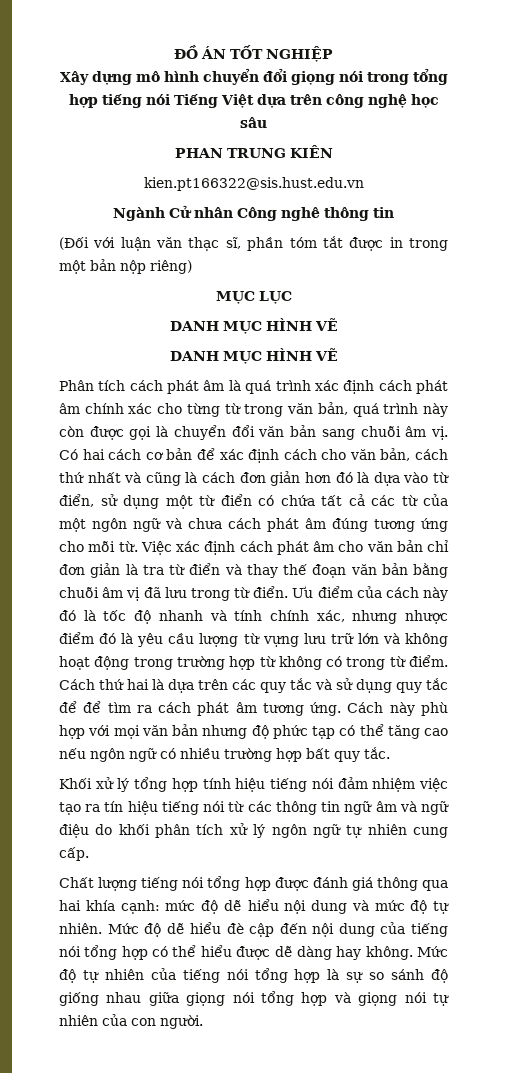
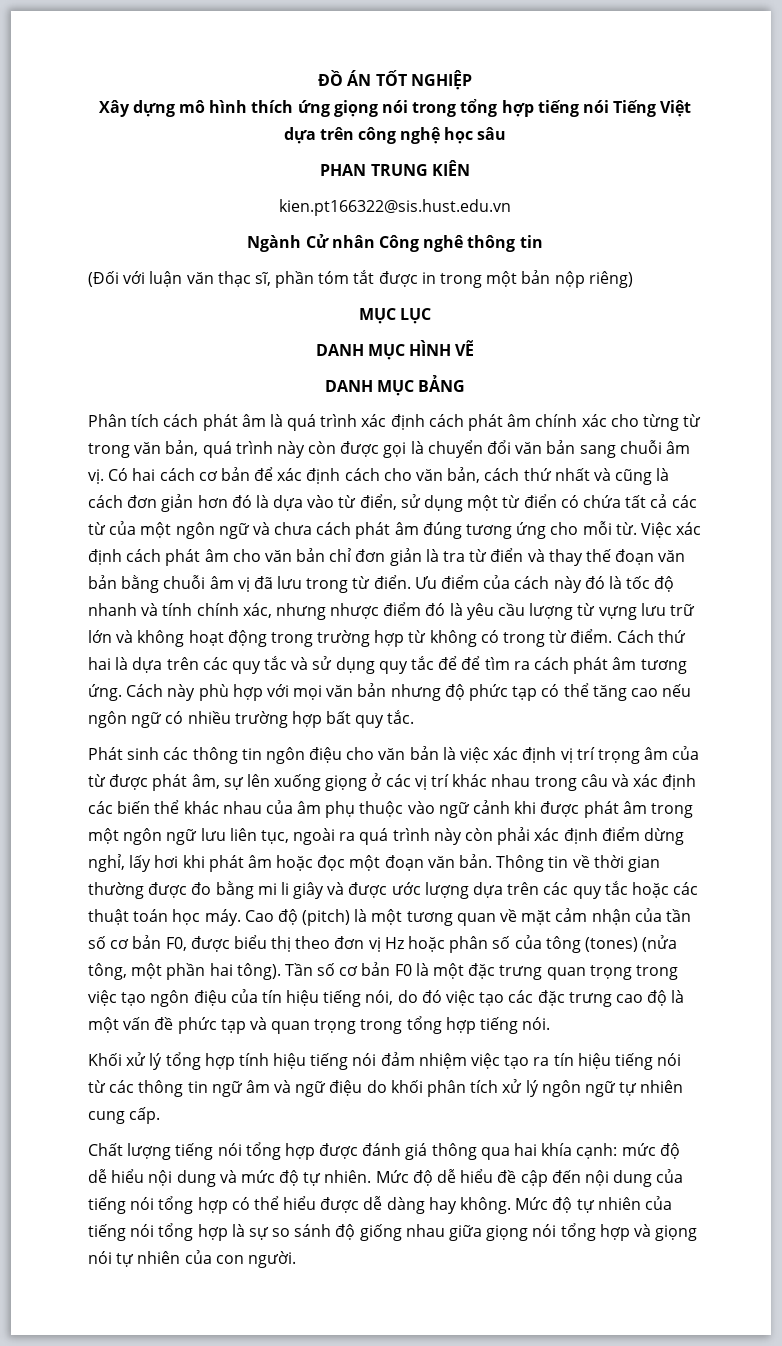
[202,68,287,85] chuyển đổi -> [251,100,330,117] thích ứng
[265,348,338,361] HÌNH VẼ -> [418,375,466,392] BẢNG
(390, 753) none -> [88,746,700,764] [88,773,697,791] [88,800,693,818] [88,827,684,845] [88,854,660,872] [88,881,699,899] [88,908,691,926] [88,935,678,953] [88,962,678,980] [88,989,685,1007] [88,1016,551,1034] // Phát sinh các thông tin ngôn điệu cho văn bản là việc xác định vị trí trọng âm của từ được phát âm, sự lên xuống giọng ở các vị trí khác nhau trong câu và xác định các biến thể khác nhau của âm phụ thuộc vào ngữ cảnh khi được phát âm trong một ngôn ngữ lưu liên tục, ngoài ra quá trình này còn phải xác định điểm dừng nghỉ, lấy hơi khi phát âm hoặc đọc một đoạn văn bản. Thông tin về thời gian thường được đo bằng mi li giây và được ước lượng dựa trên các quy tắc hoặc các thuật toán học máy. Cao độ (pitch) là một tương quan về mặt cảm nhận của tần số cơ bản F0, được biểu thị theo đơn vị Hz hoặc phân số của tông (tones) (nửa tông, một phần hai tông). Tần số cơ bản F0 là một đặc trưng quan trọng trong việc tạo ngôn điệu của tín hiệu tiếng nói, do đó việc tạo các đặc trưng cao độ là một vấn đề phức tạp và quan trọng trong tổng hợp tiếng nói.
[226,923,244,934] đè -> [497,1170,517,1183] đề

